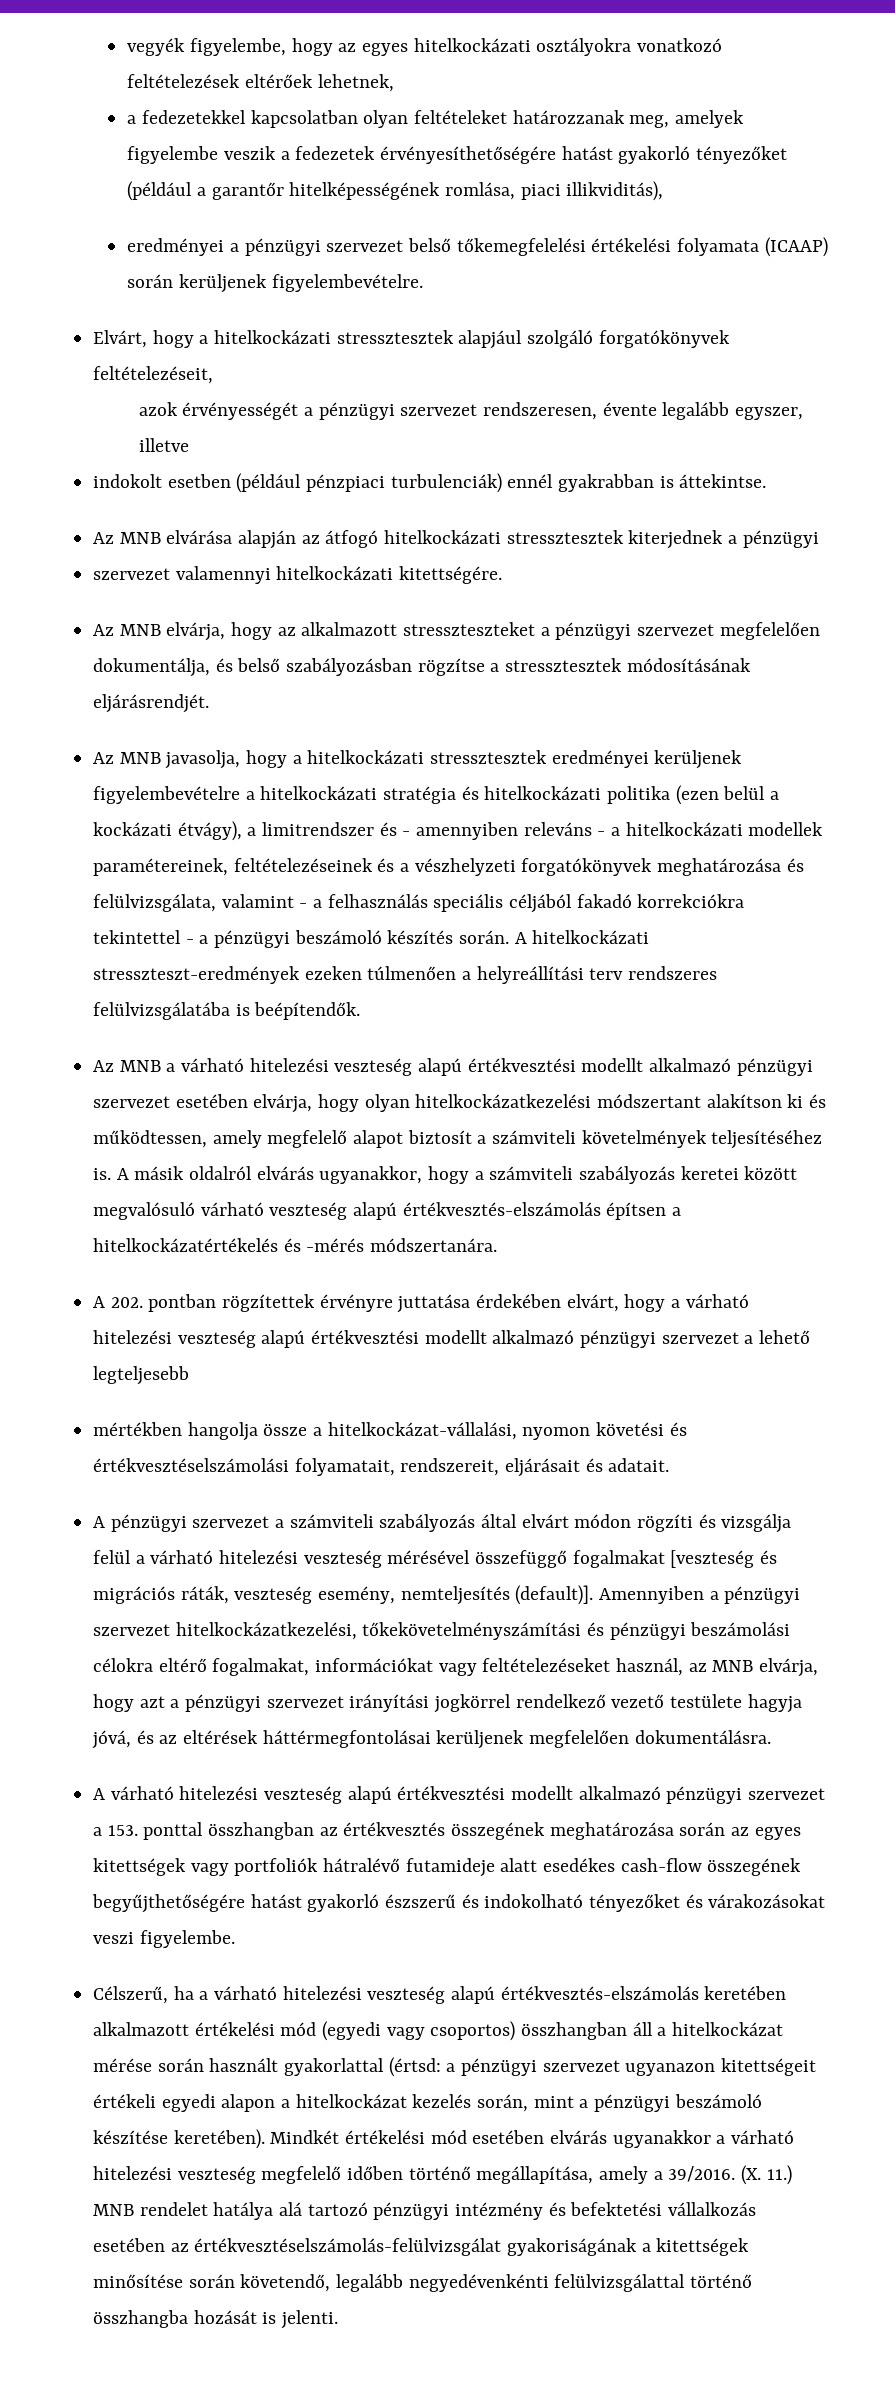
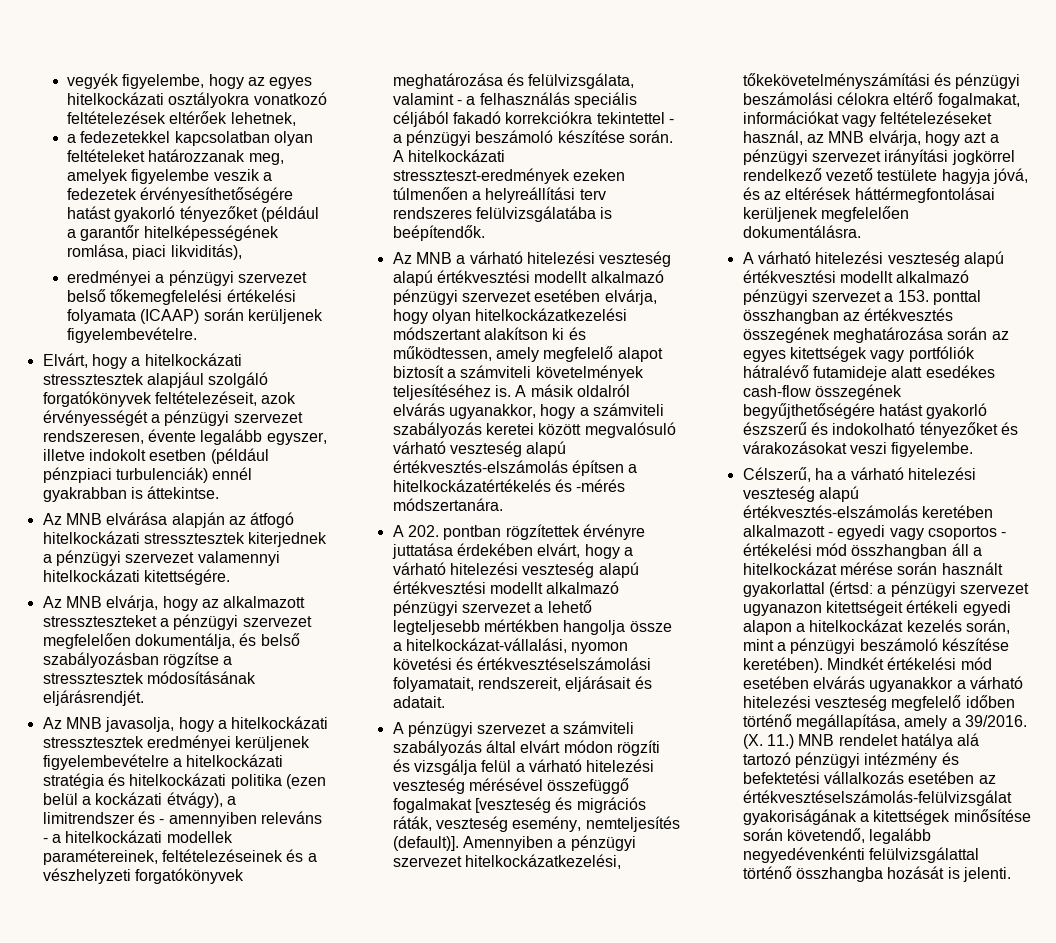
[566,181,664,201] illikviditás), -> [170,244,242,260] likviditás),
(214, 375) // -> (257, 398) none
(189, 445) // -> (85, 455) none
(819, 539) // -> (121, 558) none
[387,930,454,944] készítés -> [557,130,625,143] készítése
(190, 1375) // -> (480, 627) none
[234,1858,319,1876] portfoliók -> [908,346,975,362] portfóliók
[194,2021,516,2041] értékelési mód (egyedi vagy csoportos) -> [827,525,1007,540] [742,543,847,556] - egyedi vagy csoportos - értékelési mód

